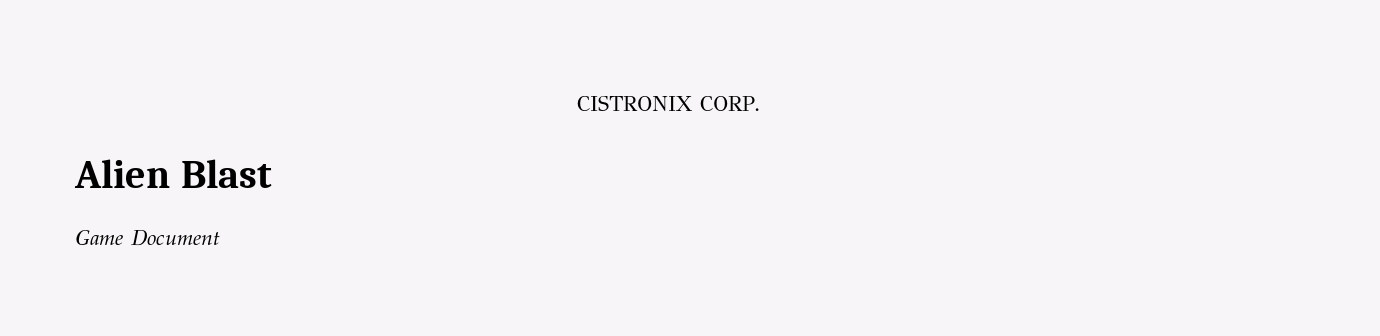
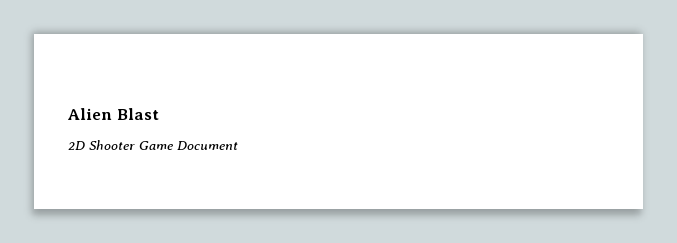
[576,95,761,111] CISTRONIX CORP. // -> (67, 114) none
(272, 173) none -> [68,140,135,150] 2D Shooter

